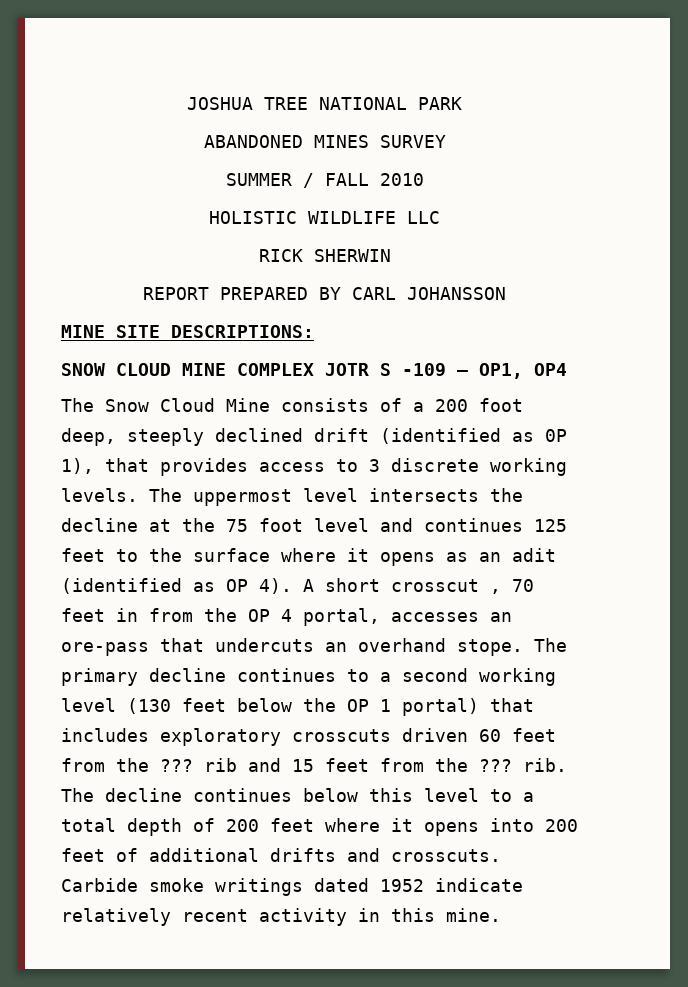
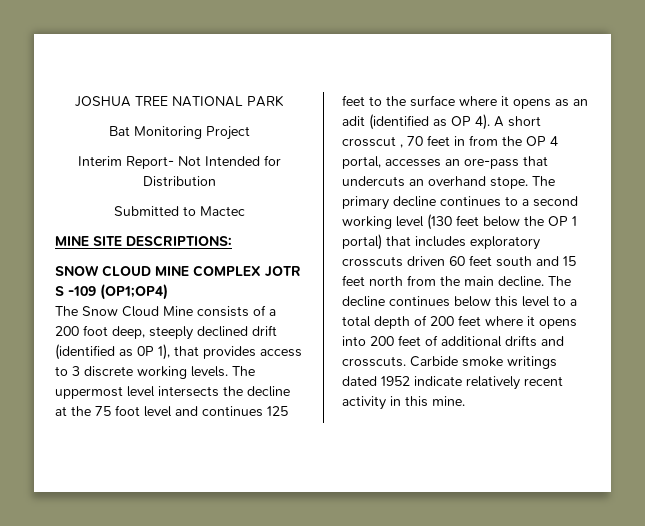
[203,135,446,148] [225,173,424,188] [209,211,440,224] [258,249,391,262] [143,287,506,300] ABANDONED MINES SURVEY // SUMMER / FALL 2010 // HOLISTIC WILDLIFE LLC // RICK SHERWIN // REPORT PREPARED BY CARL JOHANSSON -> [108,126,250,140] [77,155,281,169] [142,176,216,187] [113,206,245,216] Bat Monitoring Project // Interim Report- Not Intended for Distribution // Submitted to Mactec
[457,363,567,379] – OP1, OP4 -> [100,284,168,300] (OP1;OP4)
[61,758,237,772] from the ??? rib -> [496,256,532,267] south
[380,758,567,772] from the ??? rib. -> [369,275,544,287] north from the main decline.

